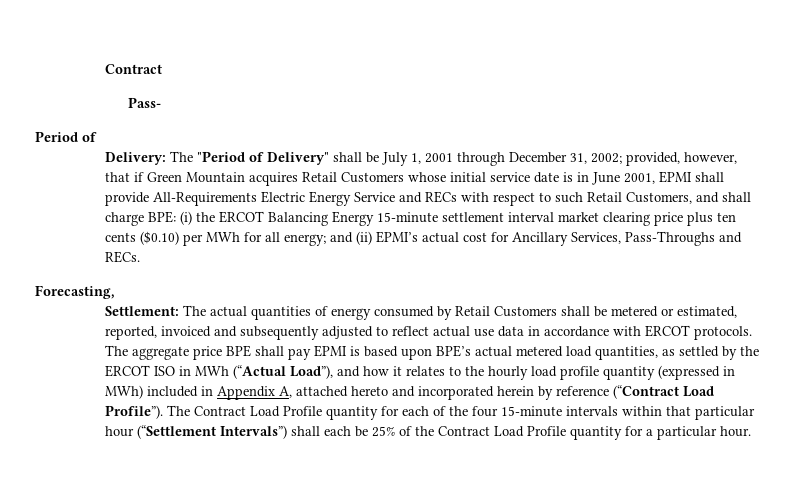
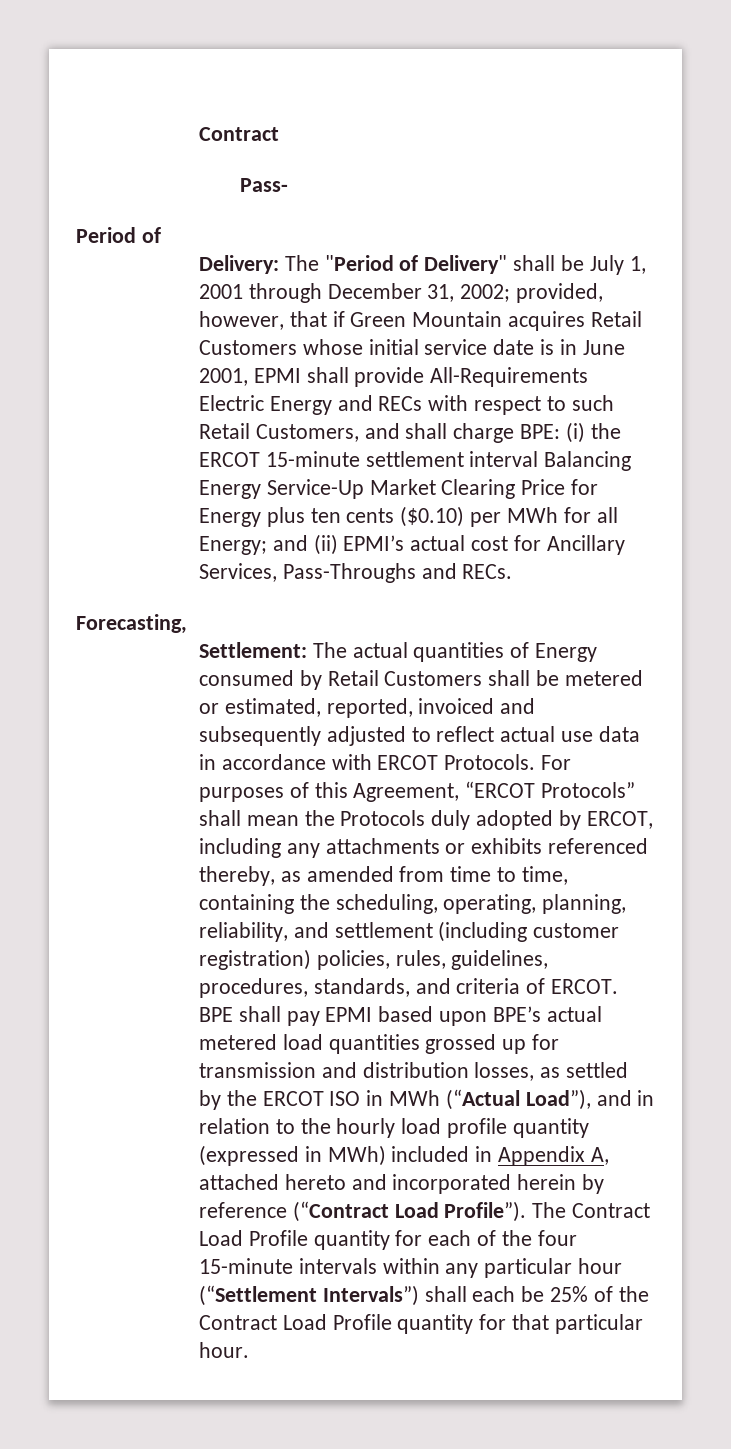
[353,192,395,202] Service -> (332, 405) none
[267,211,374,226] Balancing Energy -> (261, 459) none
[557,212,683,226] market clearing price -> [544,451,632,471] [199,479,599,499] [199,508,262,527] Balancing Energy Service-Up Market Clearing Price for Energy
[283,234,326,246] energy; -> [199,536,268,555] Energy;
[330,308,371,320] energy -> [535,643,598,662] Energy
[693,326,752,340] [104,345,222,360] protocols. The aggregate price -> [444,754,572,770] [199,781,636,802] [199,810,653,830] [199,838,649,858] [199,866,568,886] [199,894,627,914] [199,921,620,942] [199,949,549,970] [199,978,619,998] Protocols. For purposes of this Agreement, “ERCOT Protocols” shall mean the Protocols duly adopted by ERCOT, including any attachments or exhibits referenced thereby, as amended from time to time, containing the scheduling, operating, planning, reliability, and settlement (including customer registration) policies, rules, guidelines, procedures, standards, and criteria of ERCOT.
[349,346,360,356] is -> (373, 1014) none
[594,346,658,360] quantities, -> [328,1034,560,1054] [199,1062,535,1081] quantities grossed up for transmission and distribution losses,
[362,366,445,376] how it relates -> [637,1090,655,1106] [199,1118,271,1134] in relation
[665,406,691,416] that -> [445,1263,479,1278] any
[645,429,653,436] a -> [512,1314,550,1330] that

